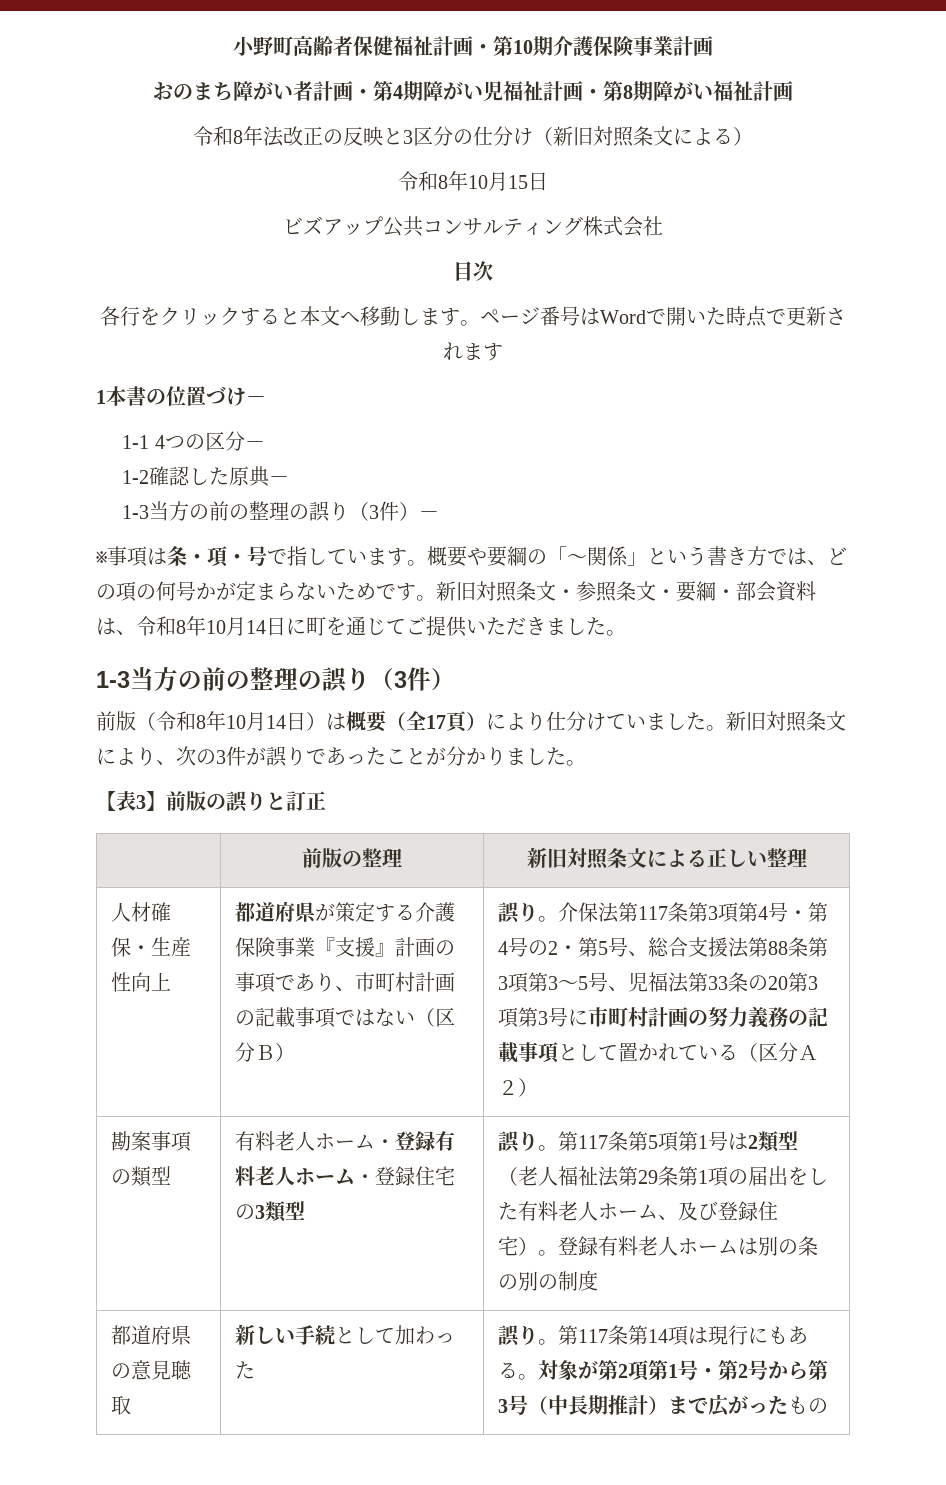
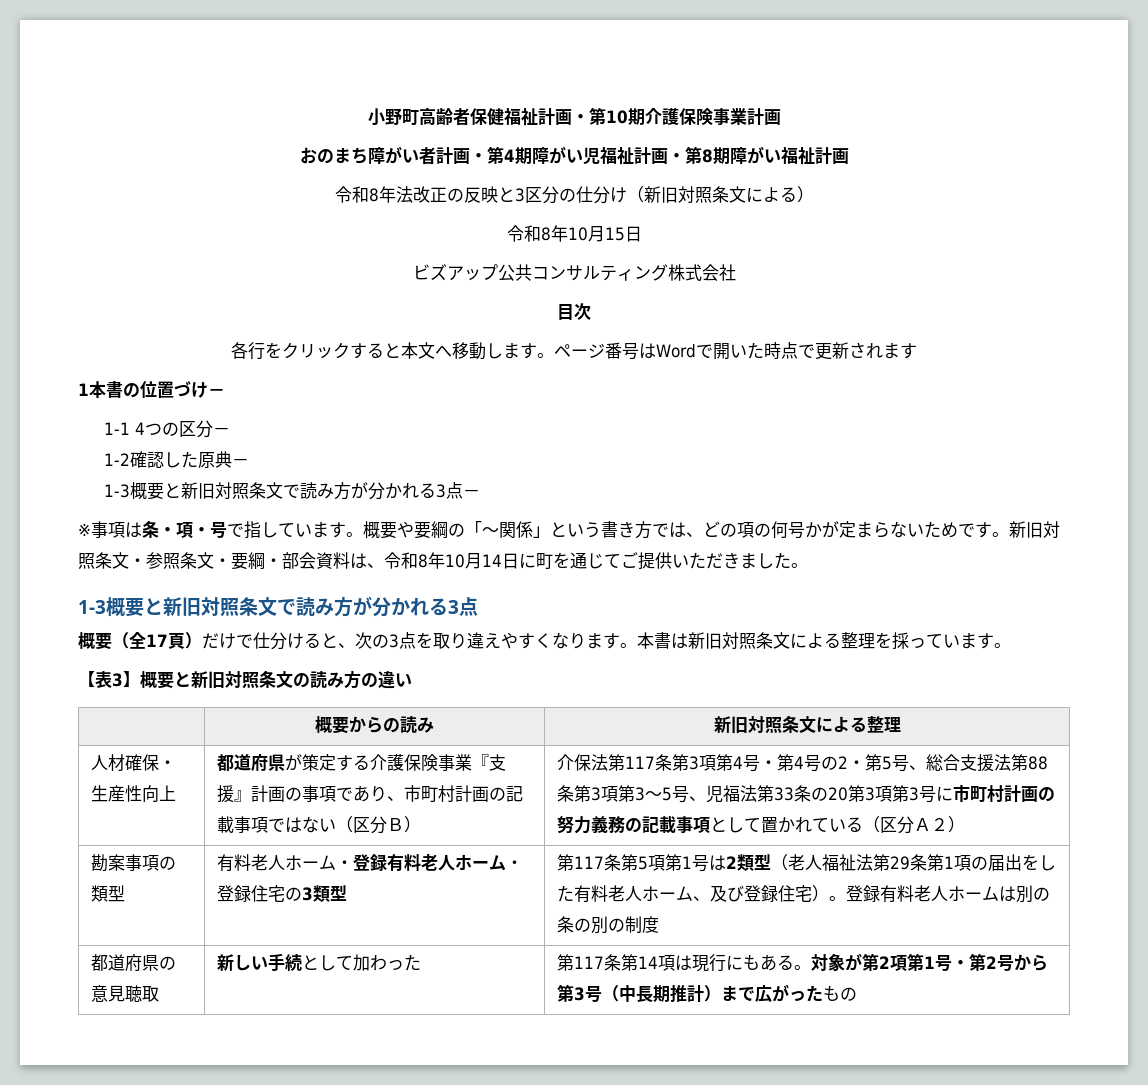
[149,501,420,522] 当方の前の整理の誤り（3件） -> [129,482,463,500] 概要と新旧対照条文で読み方が分かれる3点
[130,667,455,692] [96,711,846,733] [96,746,586,767] [96,791,326,812] [302,848,402,868] [526,847,767,870] 当方の前の整理の誤り（3件） // 前版（令和8年10月14日）は概要（全17頁）により仕分けていました。新旧対照条文により、次の3件が誤りであったことが分かりました。 // 【表3】前版の誤りと訂正 // | 前版の整理 | 新旧対照条文による正しい -> [106,596,478,617] [78,632,1011,650] [78,670,412,689] [315,716,434,734] [713,715,867,734] 概要と新旧対照条文で読み方が分かれる3点 // 概要（全17頁）だけで仕分けると、次の3点を取り違えやすくなります。本書は新旧対照条文による整理を採っています。 // 【表3】概要と新旧対照条文の読み方の違い // | 概要からの読み | 新旧対照条文による
[497,902,558,923] 誤り。 -> (422, 824) none
[497,1131,558,1152] 誤り。 -> (348, 893) none
[497,1325,558,1346] 誤り。 -> (422, 962) none

